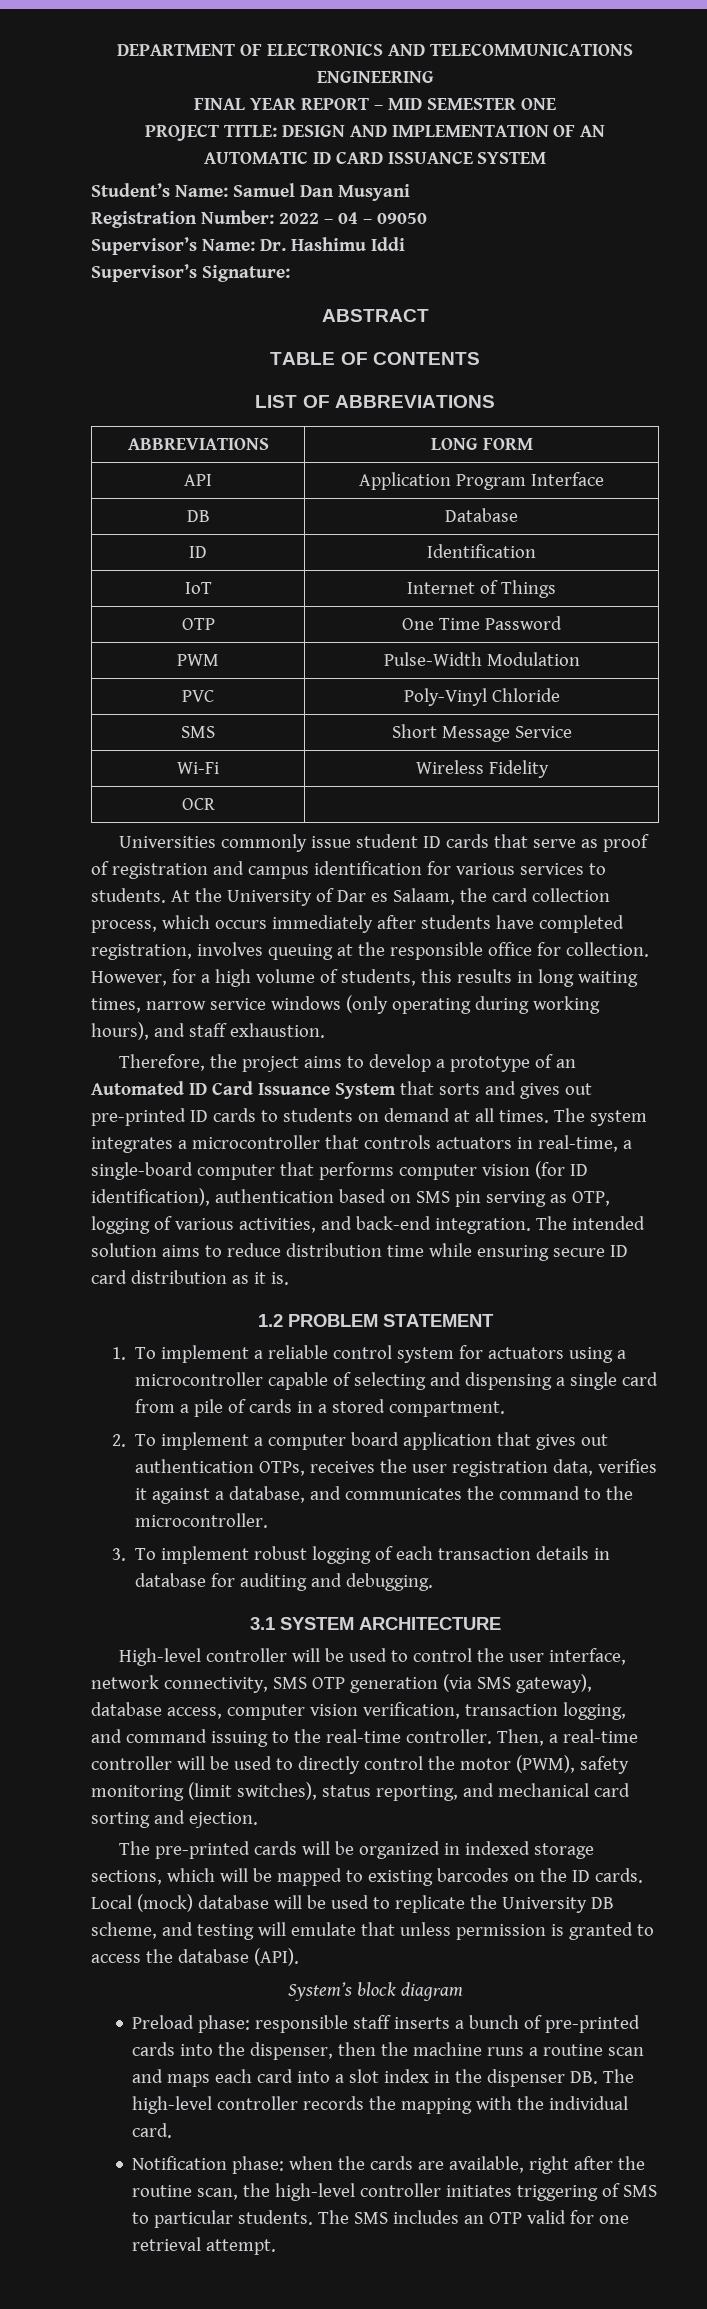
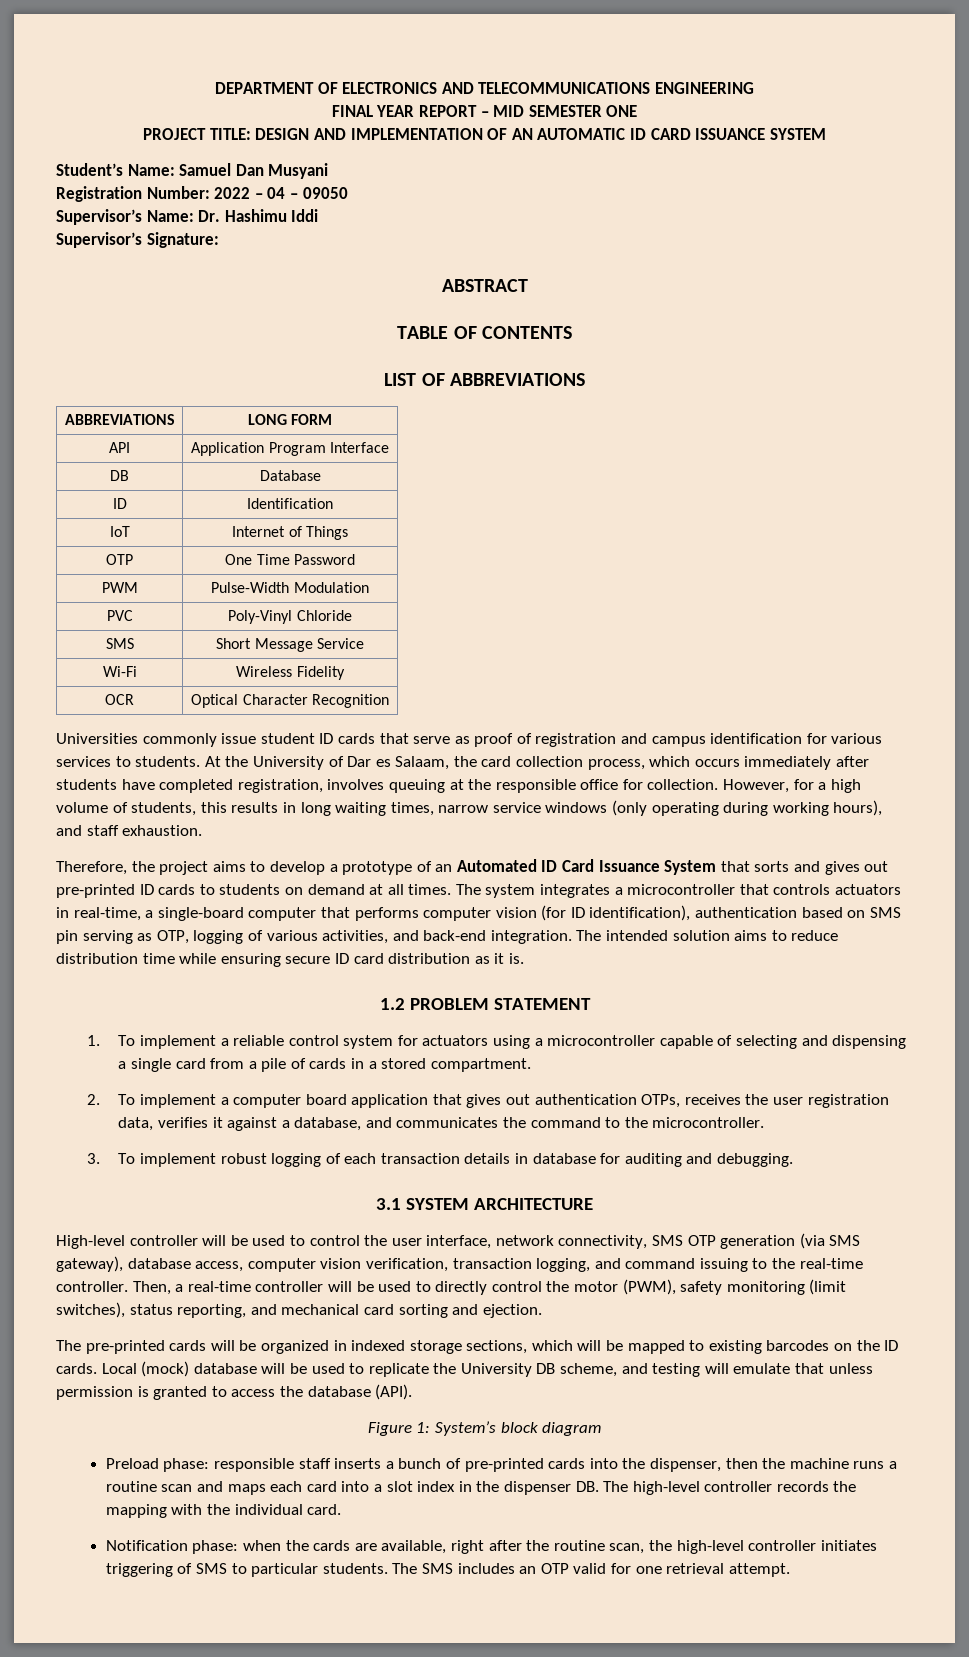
(215, 804) none -> [191,694,389,708] Optical Character Recognition
(299, 1957) none -> [367,1422,431,1436] Figure 1:

